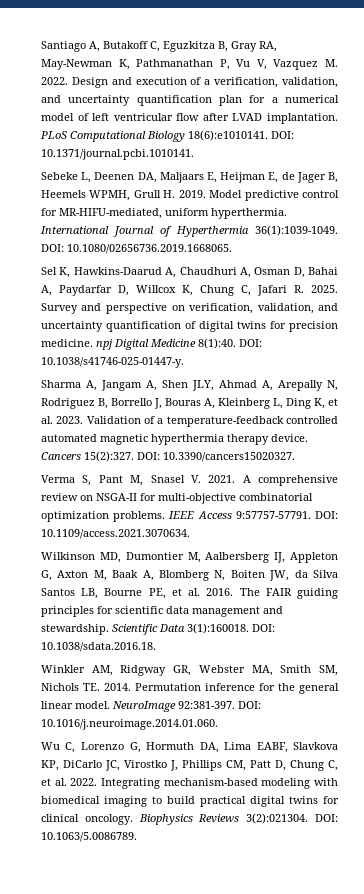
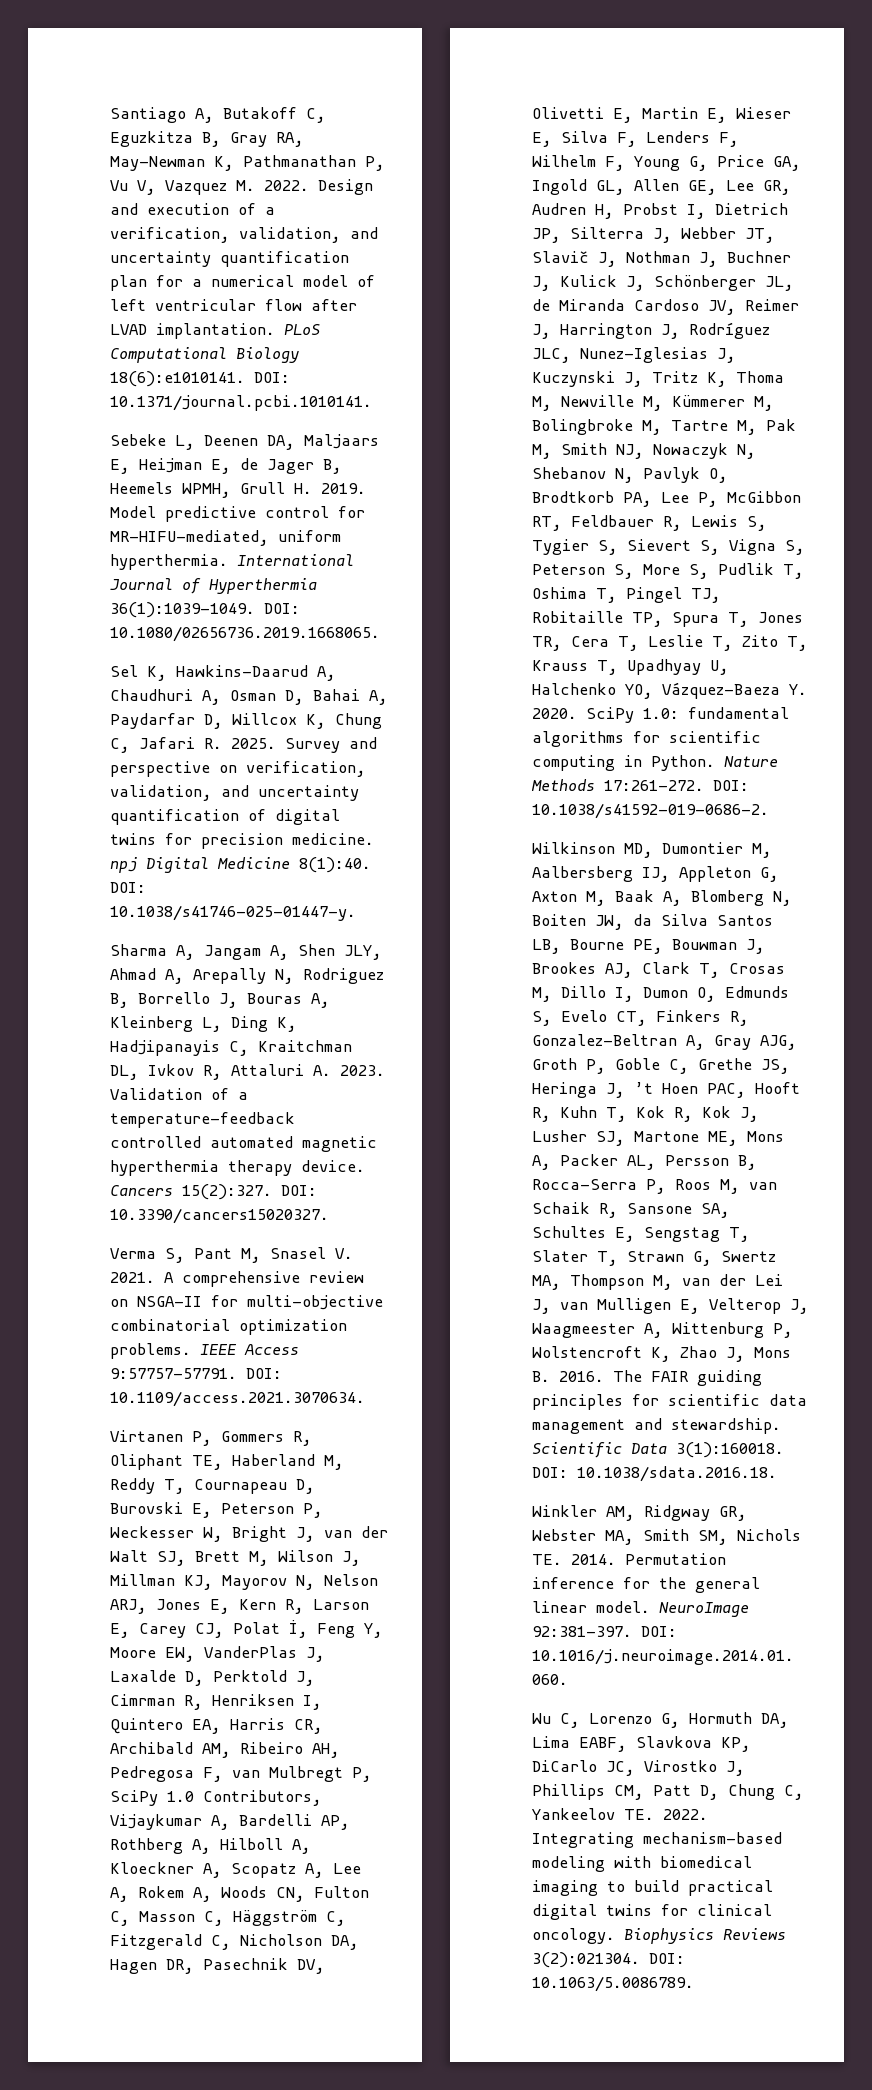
[328,398,339,406] [40,416,53,424] et al. -> [110,1040,353,1056] [110,1064,332,1080] Hadjipanayis C, Kraitchman DL, Ivkov R, Attaluri A.
(190, 534) none -> [110,1430,313,1446] [110,1454,345,1470] [110,1478,316,1494] [110,1502,324,1518] [110,1526,389,1542] [110,1550,362,1566] [110,1574,379,1590] [110,1599,370,1614] [110,1620,384,1638] [110,1646,326,1662] [110,1670,316,1686] [110,1694,323,1710] [110,1718,324,1734] [110,1742,341,1758] [110,1766,373,1782] [110,1790,323,1806] [110,1814,351,1830] [110,1838,312,1854] [110,1862,362,1878] [110,1886,370,1902] [110,1910,347,1926] [110,1934,360,1950] [110,1958,326,1974] [532,107,792,123] [532,131,740,147] [532,155,802,171] [532,179,792,195] [532,203,789,219] [532,227,776,243] [532,251,792,267] [532,275,795,291] [532,299,800,315] [532,322,771,339] [532,347,737,363] [532,371,785,387] [532,395,775,411] [532,419,797,435] [532,443,757,459] [532,467,729,483] [532,491,802,507] [532,515,768,531] [532,539,806,555] [532,563,805,579] [532,587,722,603] [532,611,804,627] [532,635,809,651] [532,659,730,675] [532,682,808,699] [532,707,790,723] [532,731,762,747] [532,755,779,771] [531,779,750,791] [532,803,770,819] // Virtanen P, Gommers R, Oliphant TE, Haberland M, Reddy T, Cournapeau D, Burovski E, Peterson P, Weckesser W, Bright J, van der Walt SJ, Brett M, Wilson J, Millman KJ, Mayorov N, Nelson ARJ, Jones E, Kern R, Larson E, Carey CJ, Polat İ, Feng Y, Moore EW, VanderPlas J, Laxalde D, Perktold J, Cimrman R, Henriksen I, Quintero EA, Harris CR, Archibald AM, Ribeiro AH, Pedregosa F, van Mulbregt P, SciPy 1.0 Contributors, Vijaykumar A, Bardelli AP, Rothberg A, Hilboll A, Kloeckner A, Scopatz A, Lee A, Rokem A, Woods CN, Fulton C, Masson C, Häggström C, Fitzgerald C, Nicholson DA, Hagen DR, Pasechnik DV, Olivetti E, Martin E, Wieser E, Silva F, Lenders F, Wilhelm F, Young G, Price GA, Ingold GL, Allen GE, Lee GR, Audren H, Probst I, Dietrich JP, Silterra J, Webber JT, Slavič J, Nothman J, Buchner J, Kulick J, Schönberger JL, de Miranda Cardoso JV, Reimer J, Harrington J, Rodríguez JLC, Nunez-Iglesias J, Kuczynski J, Tritz K, Thoma M, Newville M, Kümmerer M, Bolingbroke M, Tartre M, Pak M, Smith NJ, Nowaczyk N, Shebanov N, Pavlyk O, Brodtkorb PA, Lee P, McGibbon RT, Feldbauer R, Lewis S, Tygier S, Sievert S, Vigna S, Peterson S, More S, Pudlik T, Oshima T, Pingel TJ, Robitaille TP, Spura T, Jones TR, Cera T, Leslie T, Zito T, Krauss T, Upadhyay U, Halchenko YO, Vázquez-Baeza Y. 2020. SciPy 1.0: fundamental algorithms for scientific computing in Python. Nature Methods 17:261-272. DOI: 10.1038/s41592-019-0686-2.
[171,588,201,596] et al. -> [672,939,766,954] [532,962,786,978] [532,986,790,1002] [532,1010,750,1026] [532,1034,798,1050] [532,1058,791,1074] [532,1082,801,1098] [532,1106,760,1122] [532,1130,785,1146] [532,1154,758,1170] [532,1179,778,1194] [532,1202,731,1218] [532,1226,751,1242] [532,1250,777,1266] [532,1274,784,1290] [532,1298,810,1314] [532,1322,794,1338] [532,1346,792,1362] [532,1371,551,1382] Bouwman J, Brookes AJ, Clark T, Crosas M, Dillo I, Dumon O, Edmunds S, Evelo CT, Finkers R, Gonzalez-Beltran A, Gray AJG, Groth P, Goble C, Grethe JS, Heringa J, ’t Hoen PAC, Hooft R, Kuhn T, Kok R, Kok J, Lusher SJ, Martone ME, Mons A, Packer AL, Persson B, Rocca-Serra P, Roos M, van Schaik R, Sansone SA, Schultes E, Sengstag T, Slater T, Strawn G, Swertz MA, Thompson M, van der Lei J, van Mulligen E, Velterop J, Waagmeester A, Wittenburg P, Wolstencroft K, Zhao J, Mons B.
[40,778,67,786] et al. -> [532,1808,655,1820] Yankeelov TE.

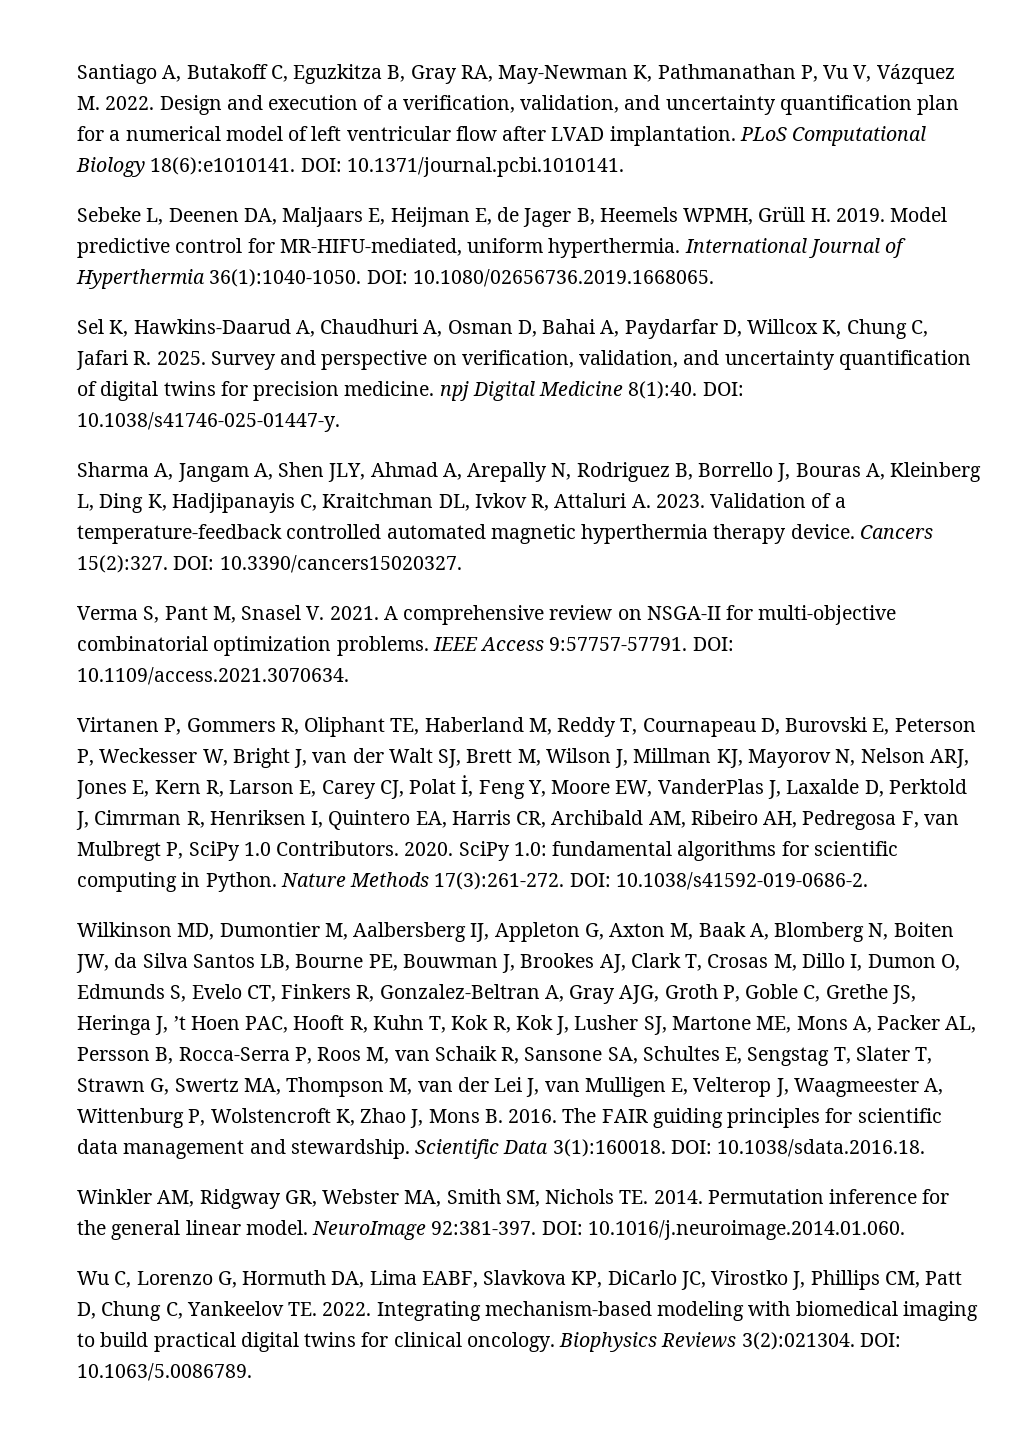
[165,180,228,195] Vazquez -> [876,64,955,84] Vázquez
[240,482,286,494] Grull -> [758,206,806,222] Grüll
[110,602,256,618] 36(1):1039-1049. -> [209,269,362,287] 36(1):1040-1050.
[203,1790,323,1806] [110,1814,351,1830] [110,1838,312,1854] [110,1862,362,1878] [110,1886,370,1902] [110,1910,347,1926] [110,1934,360,1950] [110,1958,326,1974] [532,107,792,123] [532,131,740,147] [532,155,802,171] [532,179,792,195] [532,203,789,219] [532,227,776,243] [532,251,792,267] [532,275,795,291] [532,299,800,315] [532,322,771,339] [532,347,737,363] [532,371,785,387] [532,395,775,411] [532,419,797,435] [532,443,757,459] [532,467,729,483] [532,491,802,507] [532,515,768,531] [532,539,806,555] [532,563,805,579] [532,587,722,603] [532,611,804,627] [532,635,809,651] [532,659,730,675] [532,682,808,699] Contributors, Vijaykumar A, Bardelli AP, Rothberg A, Hilboll A, Kloeckner A, Scopatz A, Lee A, Rokem A, Woods CN, Fulton C, Masson C, Häggström C, Fitzgerald C, Nicholson DA, Hagen DR, Pasechnik DV, Olivetti E, Martin E, Wieser E, Silva F, Lenders F, Wilhelm F, Young G, Price GA, Ingold GL, Allen GE, Lee GR, Audren H, Probst I, Dietrich JP, Silterra J, Webber JT, Slavič J, Nothman J, Buchner J, Kulick J, Schönberger JL, de Miranda Cardoso JV, Reimer J, Harrington J, Rodríguez JLC, Nunez-Iglesias J, Kuczynski J, Tritz K, Thoma M, Newville M, Kümmerer M, Bolingbroke M, Tartre M, Pak M, Smith NJ, Nowaczyk N, Shebanov N, Pavlyk O, Brodtkorb PA, Lee P, McGibbon RT, Feldbauer R, Lewis S, Tygier S, Sievert S, Vigna S, Peterson S, More S, Pudlik T, Oshima T, Pingel TJ, Robitaille TP, Spura T, Jones TR, Cera T, Leslie T, Zito T, Krauss T, Upadhyay U, Halchenko YO, Vázquez-Baeza Y. -> [276,841,400,856] Contributors.
[604,780,705,791] 17:261-272. -> [434,872,565,890] 17(3):261-272.

